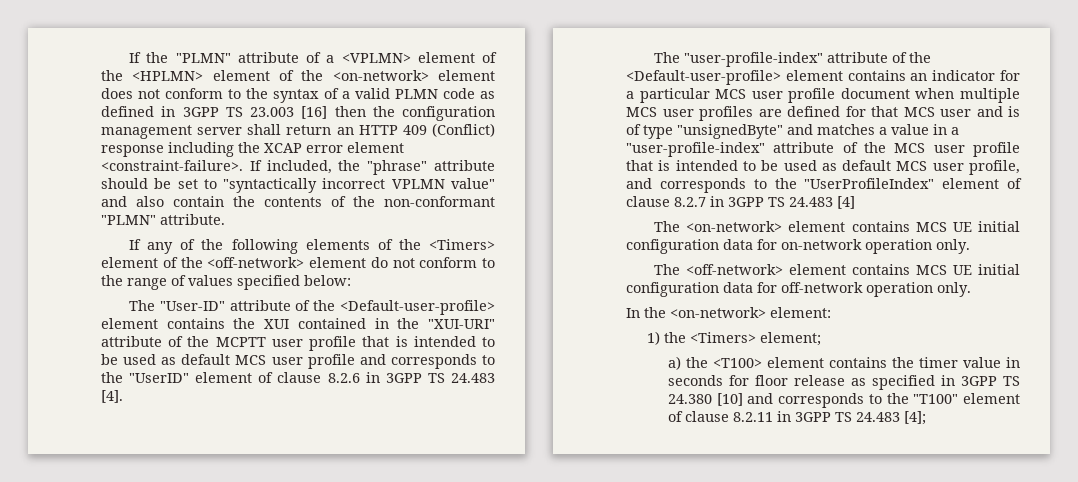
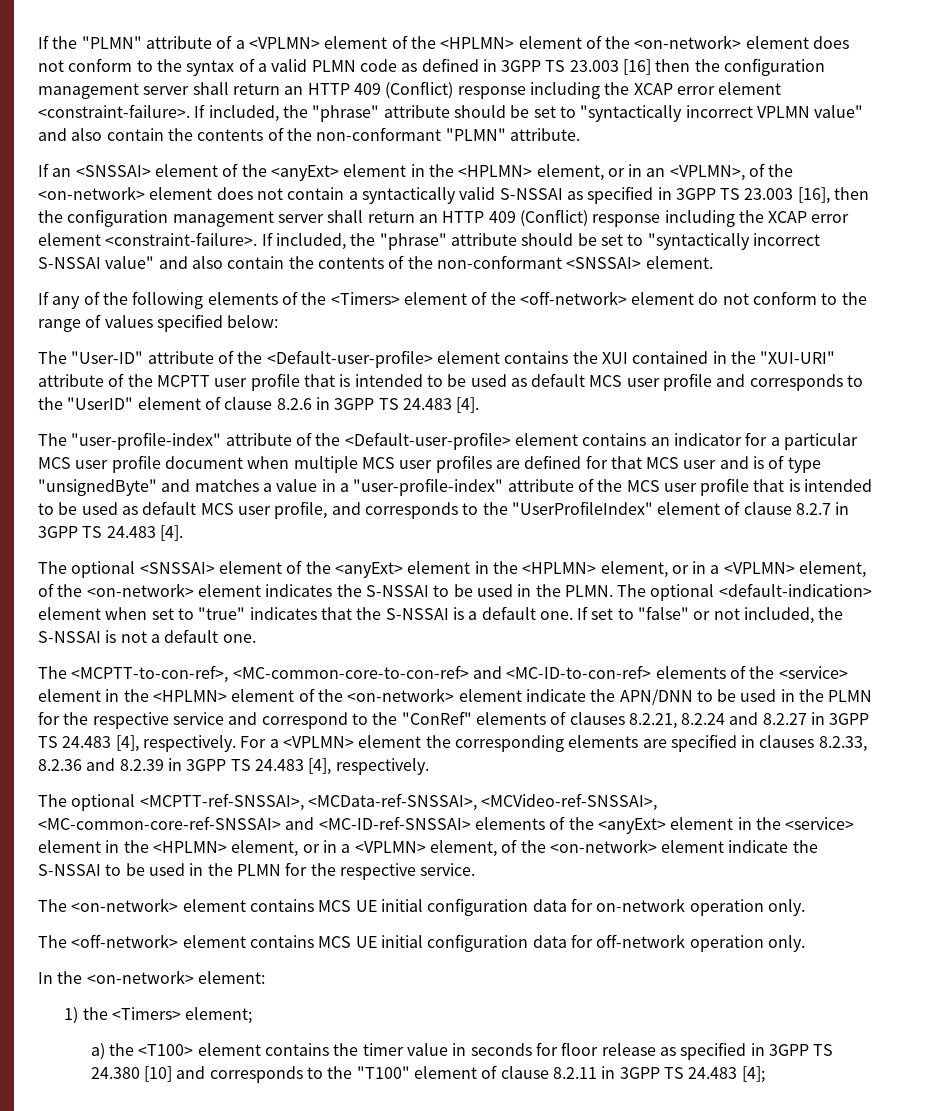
(225, 219) none -> [38,163,794,181] [38,186,870,204] [38,209,850,227] [38,232,820,250] [38,255,713,269] // If an <SNSSAI> element of the <anyExt> element in the <HPLMN> element, or in an <VPLMN>, of the <on-network> element does not contain a syntactically valid S-NSSAI as specified in 3GPP TS 23.003 [16], then the configuration management server shall return an HTTP 409 (Conflict) response including the XCAP error element <constraint-failure>. If included, the "phrase" attribute should be set to "syntactically incorrect S-NSSAI value" and also contain the contents of the non-conformant <SNSSAI> element.
[837,196,855,209] [4] -> [159,525,183,541] [38,560,867,578] [38,583,872,601] [38,606,844,624] [38,629,256,643] [38,665,848,683] [38,688,873,705] [38,711,870,729] [38,734,867,752] [38,758,429,775] [38,793,658,811] [38,816,855,834] [38,839,818,857] [38,862,476,880] [4]. // The optional <SNSSAI> element of the <anyExt> element in the <HPLMN> element, or in a <VPLMN> element, of the <on-network> element indicates the S-NSSAI to be used in the PLMN. The optional <default-indication> element when set to "true" indicates that the S-NSSAI is a default one. If set to "false" or not included, the S-NSSAI is not a default one. // The <MCPTT-to-con-ref>, <MC-common-core-to-con-ref> and <MC-ID-to-con-ref> elements of the <service> element in the <HPLMN> element of the <on-network> element indicate the APN/DNN to be used in the PLMN for the respective service and correspond to the "ConRef" elements of clauses 8.2.21, 8.2.24 and 8.2.27 in 3GPP TS 24.483 [4], respectively. For a <VPLMN> element the corresponding elements are specified in clauses 8.2.33, 8.2.36 and 8.2.39 in 3GPP TS 24.483 [4], respectively. // The optional <MCPTT-ref-SNSSAI>, <MCData-ref-SNSSAI>, <MCVideo-ref-SNSSAI>, <MC-common-core-ref-SNSSAI> and <MC-ID-ref-SNSSAI> elements of the <anyExt> element in the <service> element in the <HPLMN> element, or in a <VPLMN> element, of the <on-network> element indicate the S-NSSAI to be used in the PLMN for the respective service.

